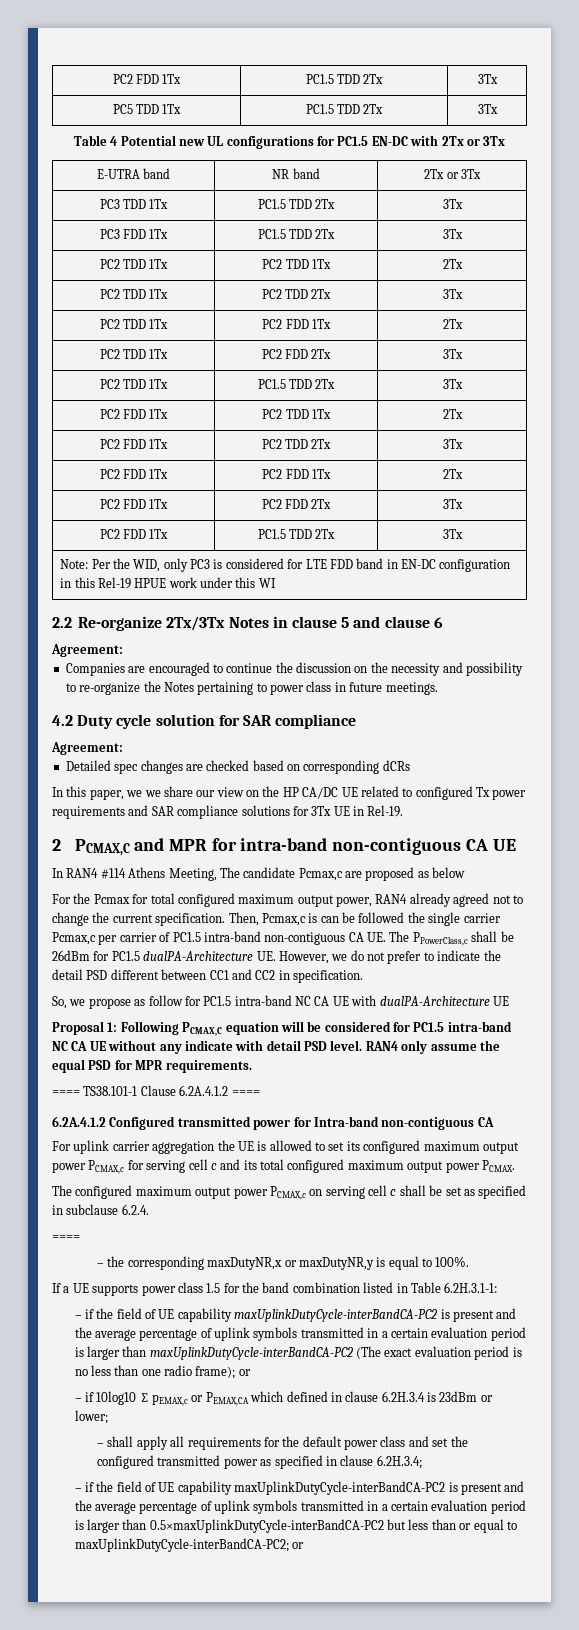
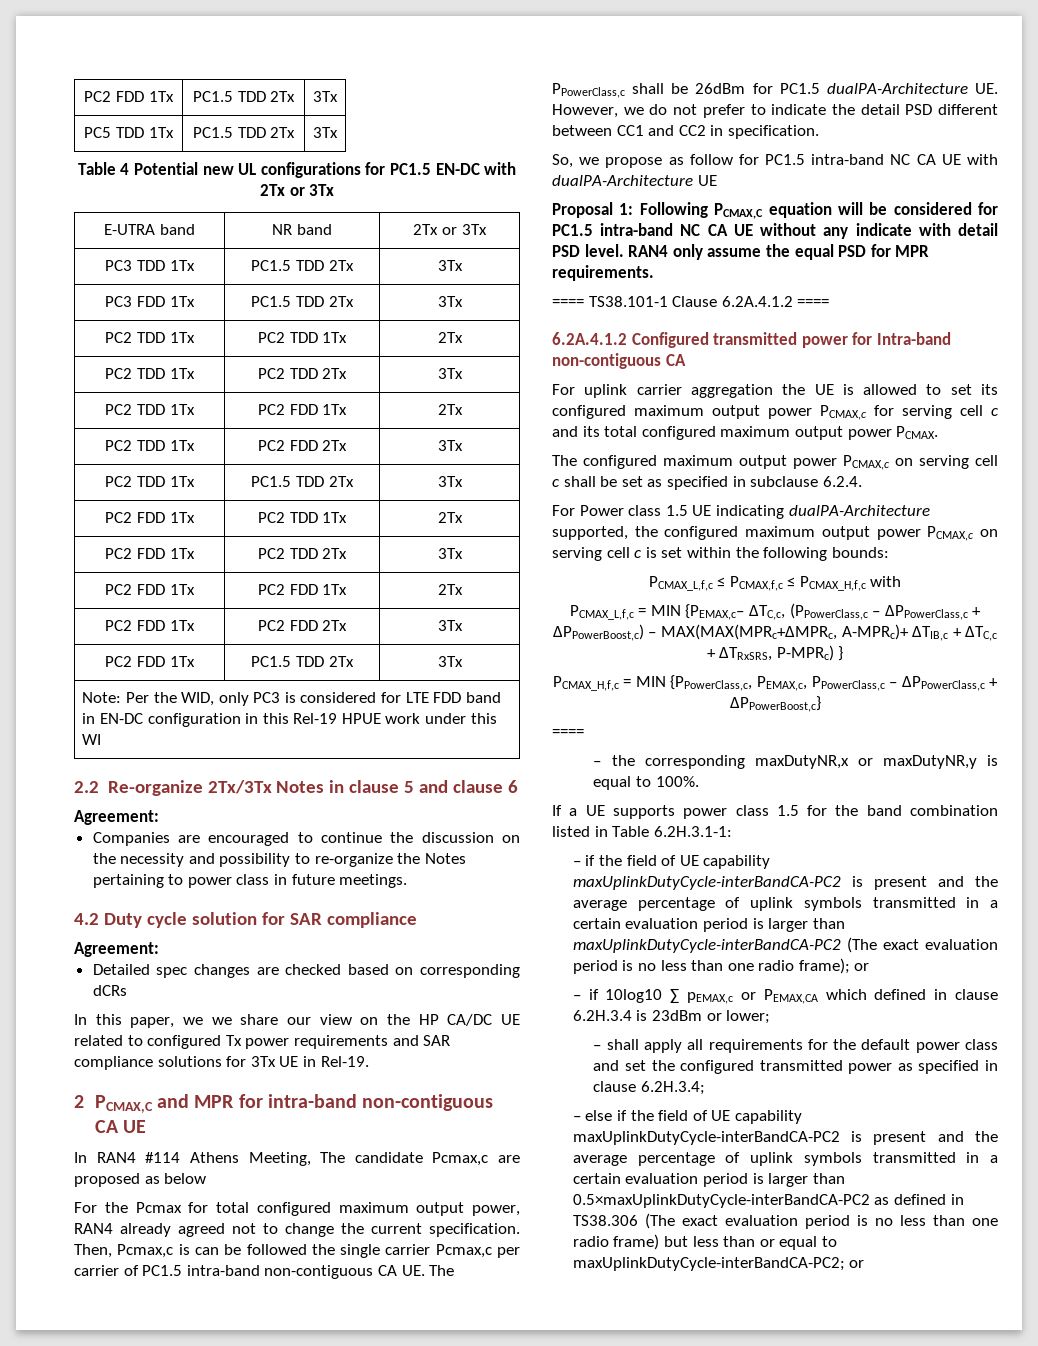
(149, 1209) none -> [552,505,930,519] [552,526,998,541] [552,547,889,561] [648,576,902,591] [569,603,982,620] [552,624,998,641] [706,645,844,661] [552,675,999,691] [729,696,821,712] // For Power class 1.5 UE indicating dualPA-Architecture supported, the configured maximum output power PCMAX,c on serving cell c is set within the following bounds: // PCMAX_L,f,c ≤ PCMAX,f,c ≤ PCMAX_H,f,c with // PCMAX_L,f,c = MIN {PEMAX,c– ∆TC,c, (PPowerClass,c – ΔPPowerClass,c + ΔPPowerBoost,c) – MAX(MAX(MPRc+∆MPRc, A-MPRc)+ ΔTIB,c + ∆TC,c + ∆TRxSRS, P-MPRc) } // PCMAX_H,f,c = MIN {PPowerClass,c, PEMAX,c, PPowerClass,c – ΔPPowerClass,c + ΔPPowerBoost,c}
(82, 1490) none -> [585,1110,613,1121] else
(384, 1526) none -> [874,1194,964,1205] [572,1213,999,1229] [572,1234,660,1250] as defined in TS38.306 (The exact evaluation period is no less than one radio frame)

